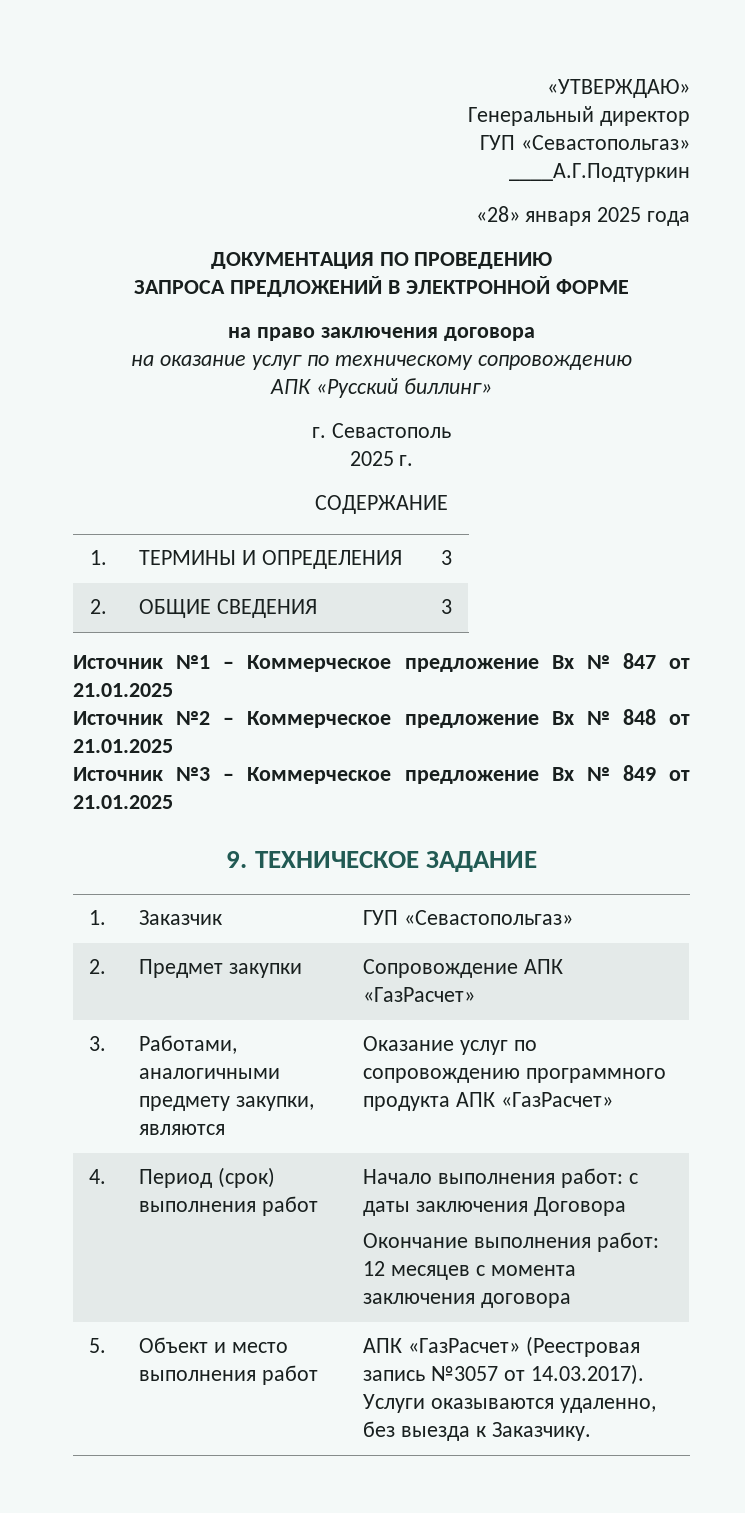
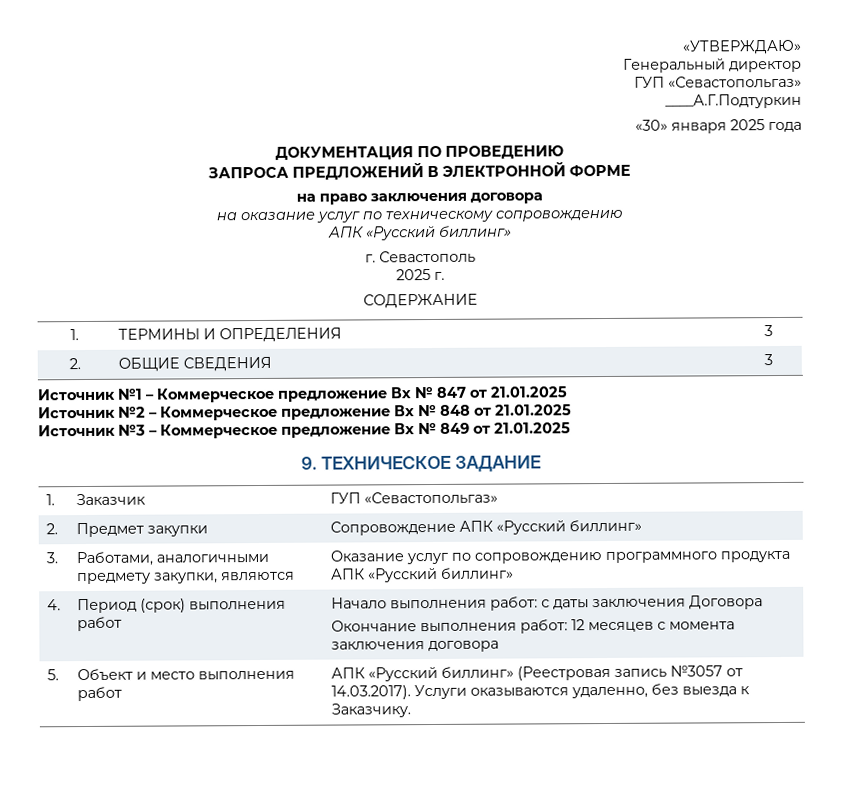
[475,206,520,222] «28» -> [635,119,668,131] «30»
[363,987,476,1002] «ГазРасчет» -> [496,519,643,535] «Русский биллинг»
[501,1092,614,1107] «ГазРасчет» -> [367,567,515,583] «Русский биллинг»
[408,1338,521,1353] «ГазРасчет» -> [368,666,515,682] «Русский биллинг»

